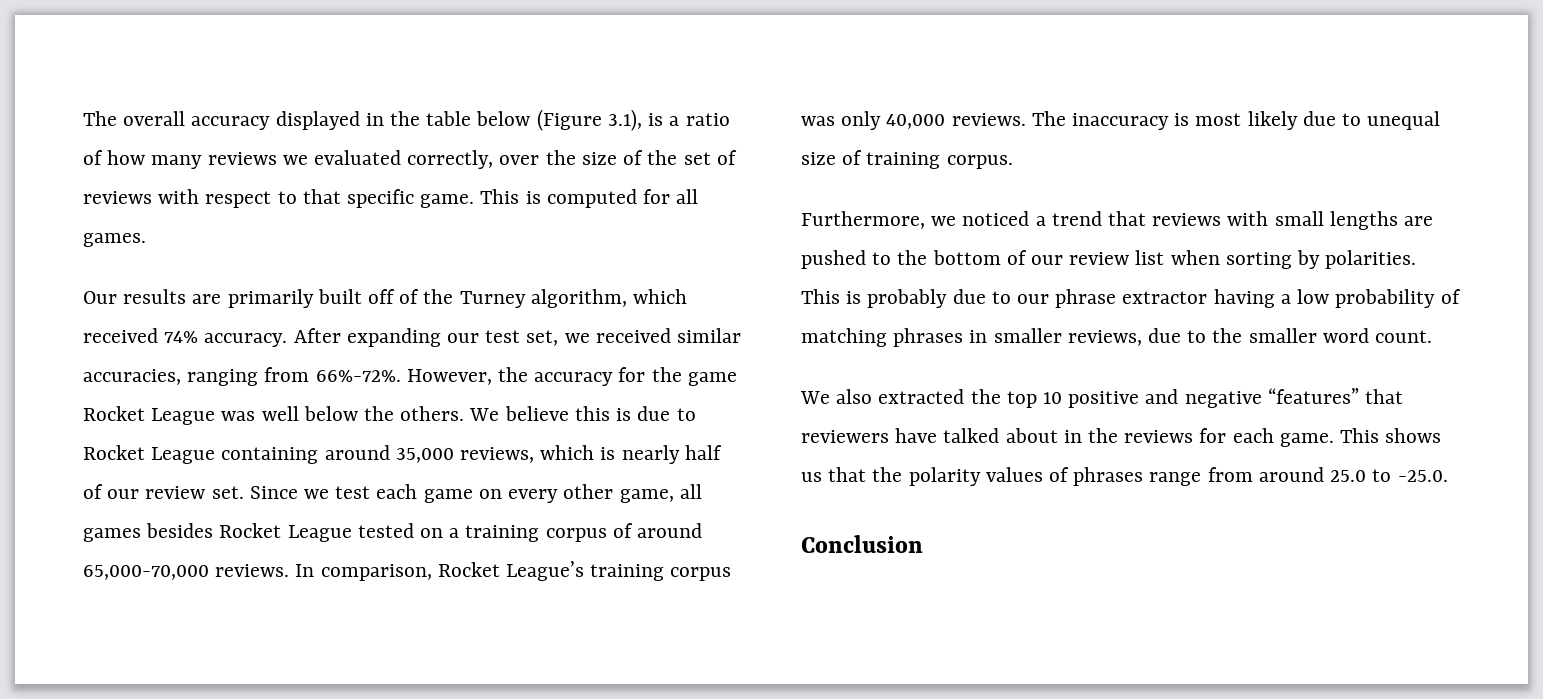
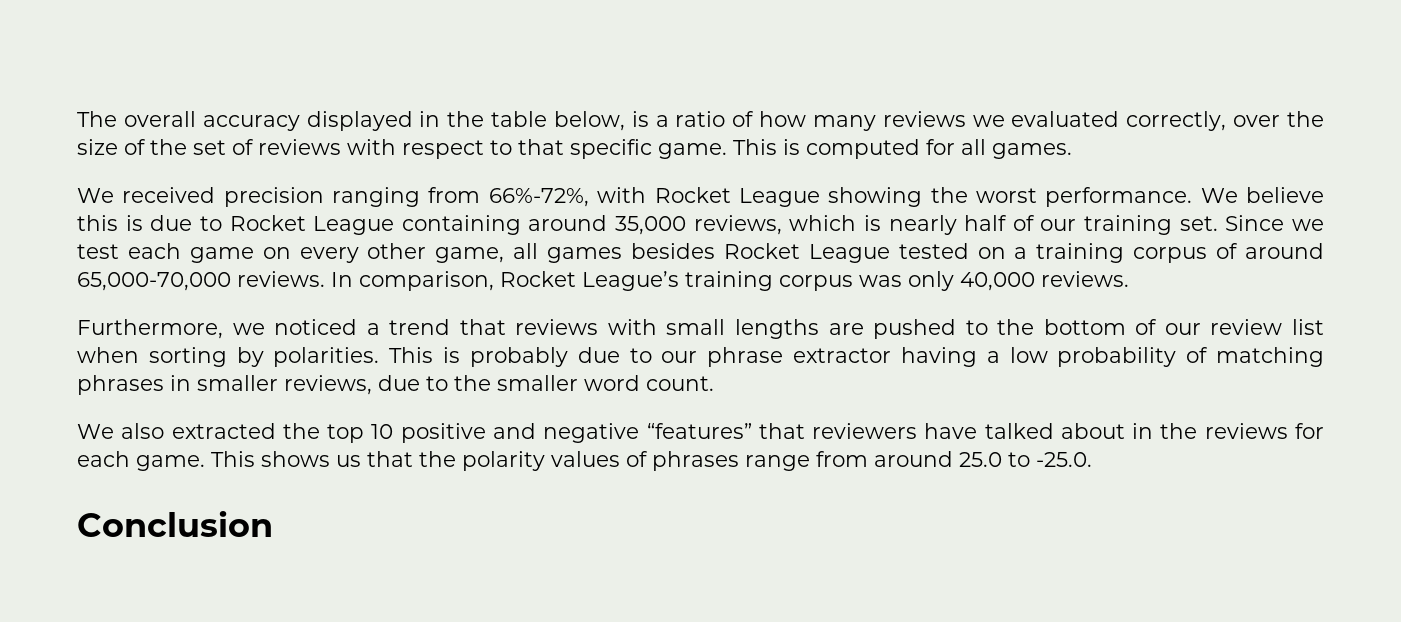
[476,109,642,131] below (Figure 3.1), -> [553,111,625,131] below,
[83,289,688,308] [83,328,742,347] [83,367,737,386] [83,406,465,425] Our results are primarily built off of the Turney algorithm, which received 74% accuracy. After expanding our test set, we received similar accuracies, ranging from 66%-72%. However, the accuracy for the game Rocket League was well below the others. -> [77,187,1193,207] We received precision ranging from 66%-72%, with Rocket League showing the worst performance.
[145,486,206,499] review -> [1084,215,1173,235] training
[1031,111,1441,130] [801,150,1013,169] The inaccuracy is most likely due to unequal size of training corpus. -> (1129, 279) none

